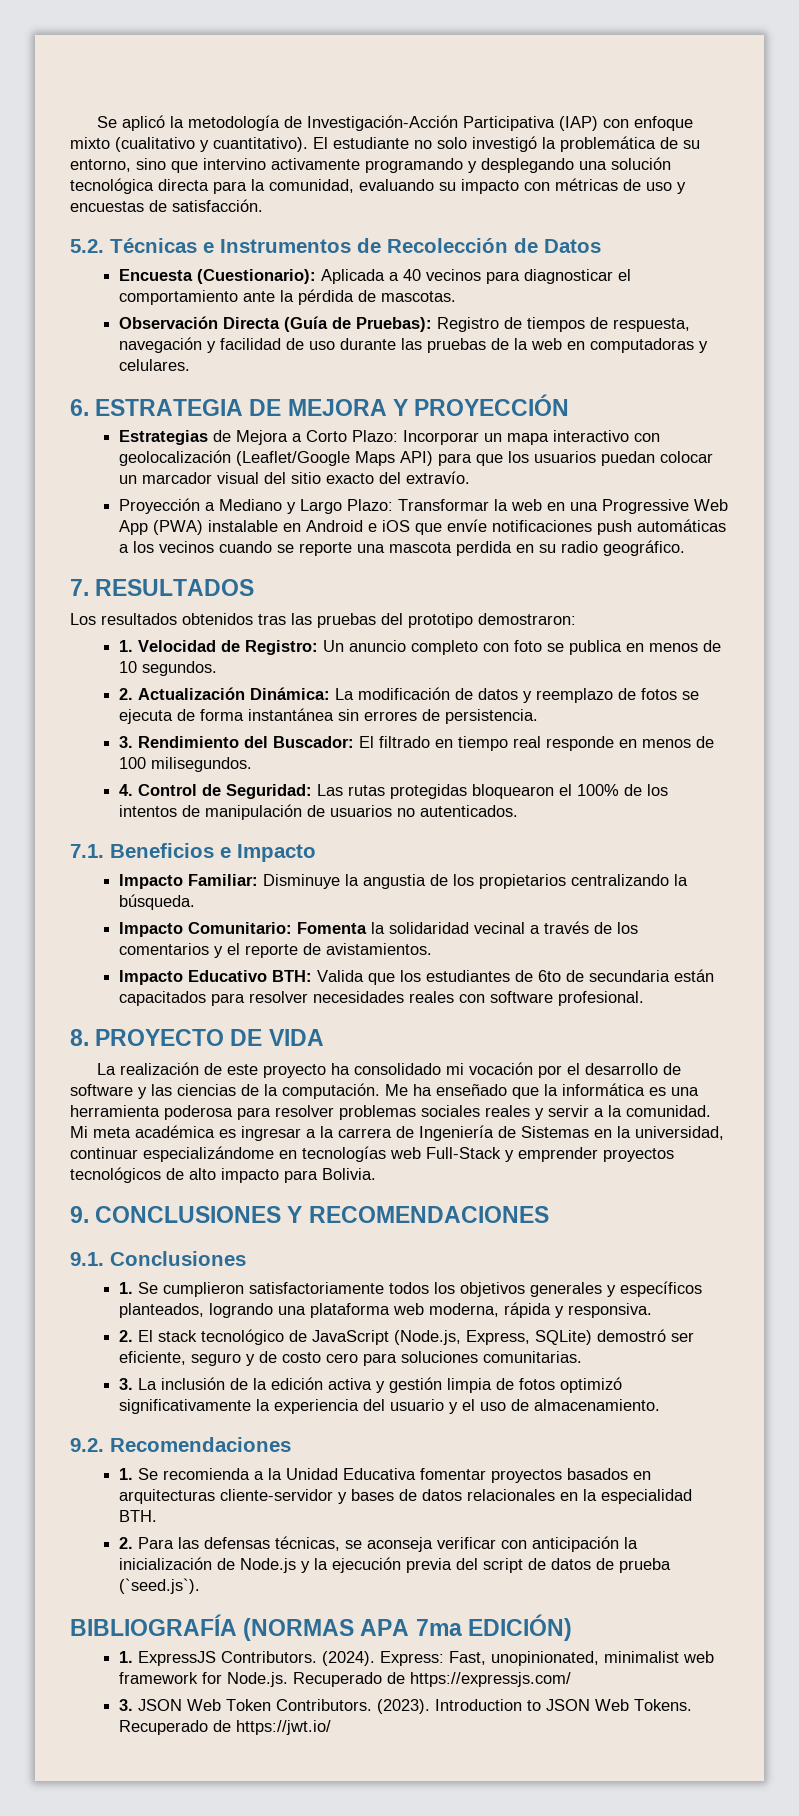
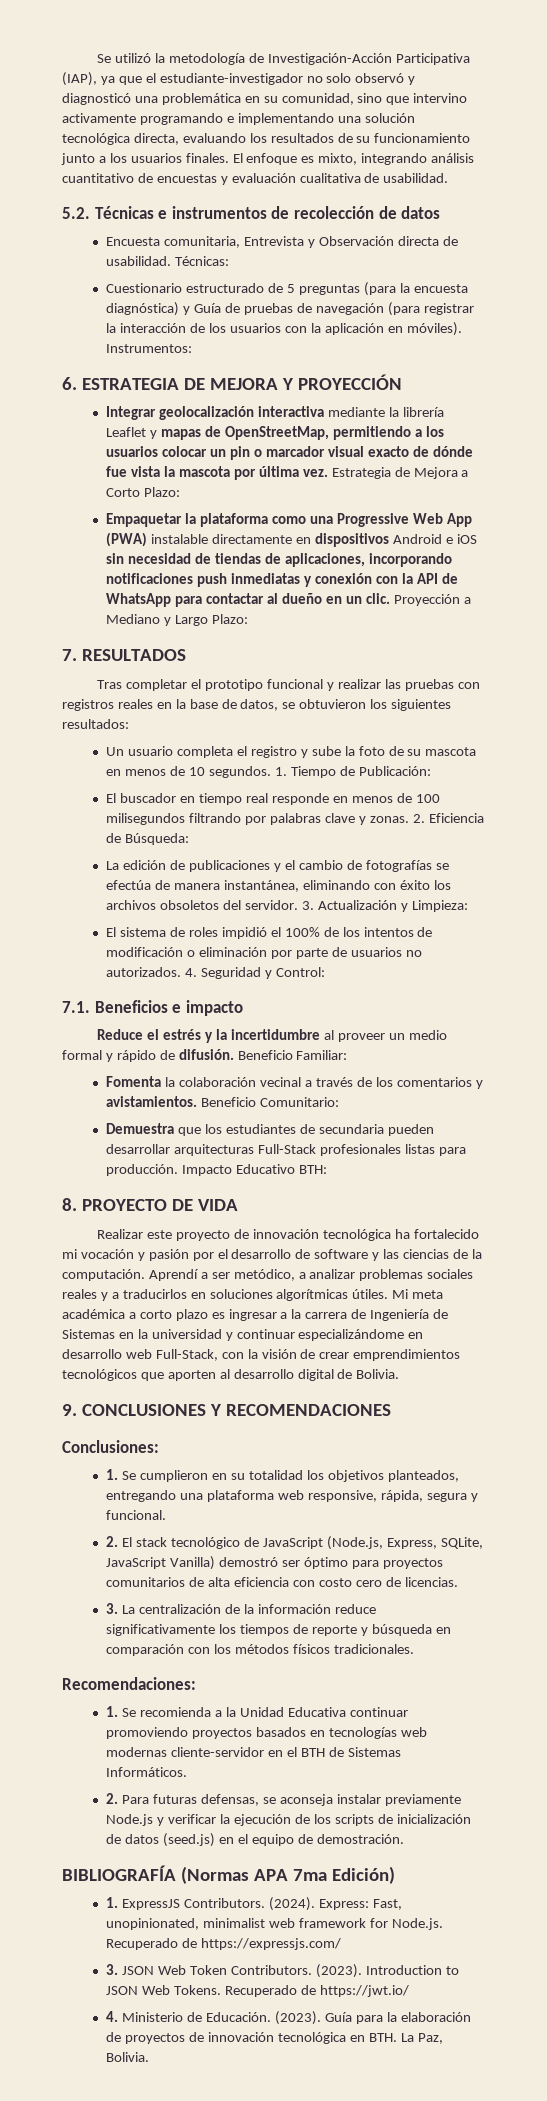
[97,115,166,131] Se aplicó -> [97,53,152,63] Se utilizó
[559,116,694,131] [70,136,700,152] [70,159,131,172] (IAP) con enfoque mixto (cualitativo y cuantitativo). El estudiante no solo investigó la problemática de su entorno, -> [62,72,416,86] [62,93,354,105] (IAP), ya que el estudiante-investigador no solo observó y diagnosticó una problemática en su comunidad,
[468,158,574,173] y desplegando -> [226,113,334,125] e implementando
[158,178,686,194] [70,199,263,212] [70,238,601,253] [119,269,632,284] [119,289,457,305] [119,316,691,332] [119,337,709,353] [119,359,191,371] directa para la comunidad, evaluando su impacto con métricas de uso y encuestas de satisfacción. // 5.2. Técnicas e Instrumentos de Recolección de Datos // Encuesta (Cuestionario): Aplicada a 40 vecinos para diagnosticar el comportamiento ante la pérdida de mascotas. // Observación Directa (Guía de Pruebas): Registro de tiempos de respuesta, navegación y facilidad de uso durante las pruebas de la web en computadoras y celulares. -> [133,133,471,145] [61,153,475,165] [62,173,449,185] [62,206,441,219] [106,236,458,248] [106,256,230,266] [106,282,468,296] [106,302,474,316] [106,322,462,336] [106,344,193,353] directa, evaluando los resultados de su funcionamiento junto a los usuarios finales. El enfoque es mixto, integrando análisis cuantitativo de encuestas y evaluación cualitativa de usabilidad. // 5.2. Técnicas e instrumentos de recolección de datos // Encuesta comunitaria, Entrevista y Observación directa de usabilidad. Técnicas: // Cuestionario estructurado de 5 preguntas (para la encuesta diagnóstica) y Guía de pruebas de navegación (para registrar la interacción de los usuarios con la aplicación en móviles). Instrumentos:
[119,430,209,445] Estrategias -> [106,406,444,420] [106,426,444,440] [106,446,473,460] [106,466,391,480] Integrar geolocalización interactiva mediante la librería Leaflet y mapas de OpenStreetMap, permitiendo a los usuarios colocar un pin o marcador visual exacto de dónde fue vista la mascota por última vez. Estrategia
[403,430,661,445] [119,450,714,466] [119,471,471,484] Incorporar un mapa interactivo con geolocalización (Leaflet/Google Maps API) para que los usuarios puedan colocar un marcador visual del sitio exacto del extravío. // -> [106,513,472,527] [106,532,477,547] [106,553,452,567] [106,573,458,587] [106,593,390,607] // Empaquetar la plataforma como una Progressive Web App (PWA) instalable directamente en dispositivos Android e iOS sin necesidad de tiendas de aplicaciones, incorporando notificaciones push inmediatas y conexión con la API de WhatsApp para contactar al dueño en un clic.
[398,499,729,514] [119,519,727,535] [119,540,686,556] [70,579,255,596] [70,613,576,628] [119,640,623,655] Transformar la web en una Progressive Web App (PWA) instalable en Android e iOS que envíe notificaciones push automáticas a los vecinos cuando se reporte una mascota perdida en su radio geográfico. // 7. RESULTADOS // Los resultados obtenidos tras las pruebas del prototipo demostraron: // 1. Velocidad de Registro: Un anuncio completo con foto se publica -> [62,649,186,661] [97,679,480,691] [62,699,452,711] [62,719,129,729] [106,746,477,758] // 7. RESULTADOS // Tras completar el prototipo funcional y realizar las pruebas con registros reales en la base de datos, se obtuvieron los siguientes resultados: // Un usuario completa el registro y sube la foto de su mascota
[119,687,700,703] [119,708,539,724] [119,736,431,748] // 2. Actualización Dinámica: La modificación de datos y reemplazo de fotos se ejecuta de forma instantánea sin errores de persistencia. // 3. Rendimiento del Buscador: El filtrado -> [274,766,431,778] [106,793,177,803] 1. Tiempo de Publicación: // El buscador
[151,757,253,772] [119,784,555,799] milisegundos. // 4. Control de Seguridad: Las rutas protegidas bloquearon -> [106,813,484,825] [106,833,190,845] [106,860,449,872] [106,880,451,892] [106,900,468,912] [106,927,267,939] milisegundos filtrando por palabras clave y zonas. 2. Eficiencia de Búsqueda: // La edición de publicaciones y el cambio de fotografías se efectúa de manera instantánea, eliminando con éxito los archivos obsoletos del servidor. 3. Actualización y Limpieza: // El sistema de roles impidió
[205,804,519,820] [70,843,316,862] [119,874,689,889] [119,894,196,910] [119,922,293,937] manipulación de usuarios no autenticados. // 7.1. Beneficios e Impacto // Impacto Familiar: Disminuye la angustia de los propietarios centralizando la búsqueda. // Impacto Comunitario: -> [106,947,422,959] [106,967,325,979] [62,1000,243,1016] [97,1029,447,1043] [62,1049,348,1062] modificación o eliminación por parte de usuarios no autorizados. 4. Seguridad y Control: // 7.1. Beneficios e impacto // Reduce el estrés y la incertidumbre al proveer un medio formal y rápido de difusión. Beneficio Familiar: //
[389,922,470,934] solidaridad -> [179,1077,257,1087] colaboración
[227,943,433,958] [119,969,715,985] [119,991,645,1006] [70,1029,324,1046] [97,1062,534,1078] el reporte de avistamientos. // Impacto Educativo BTH: Valida que los estudiantes de 6to de secundaria están capacitados para resolver necesidades reales con software profesional. // 8. PROYECTO DE VIDA // La realización de este proyecto ha consolidado mi vocación -> [106,1096,340,1107] [106,1123,434,1136] [106,1144,466,1156] [106,1164,328,1176] [62,1198,238,1211] [97,1229,479,1241] [62,1249,189,1261] avistamientos. Beneficio Comunitario: // Demuestra que los estudiantes de secundaria pueden desarrollar arquitecturas Full-Stack profesionales listas para producción. Impacto Educativo BTH: // 8. PROYECTO DE VIDA // Realizar este proyecto de innovación tecnológica ha fortalecido mi vocación y pasión
[385,1083,699,1099] [70,1105,711,1120] [70,1125,215,1138] Me ha enseñado que la informática es una herramienta poderosa para resolver problemas sociales reales y servir a la comunidad. Mi meta académica -> [148,1269,474,1281] [62,1289,444,1301] [62,1309,208,1321] Aprendí a ser metódico, a analizar problemas sociales reales y a traducirlos en soluciones algorítmicas útiles. Mi meta académica a corto plazo
[635,1126,724,1140] universidad, -> [151,1329,233,1341] universidad y
[302,1146,674,1162] [70,1167,318,1183] tecnologías web Full-Stack y emprender proyectos tecnológicos de alto impacto para -> [62,1349,461,1361] [62,1369,353,1381] desarrollo web Full-Stack, con la visión de crear emprendimientos tecnológicos que aporten al desarrollo digital de
[70,1251,246,1266] 9.1. Conclusiones -> [62,1440,159,1453] Conclusiones:
[249,1281,703,1297] [119,1302,653,1318] satisfactoriamente todos los objetivos generales y específicos planteados, logrando una plataforma web moderna, rápida y responsiva. -> [212,1470,459,1482] [106,1490,478,1502] [106,1510,167,1520] en su totalidad los objetivos planteados, entregando una plataforma web responsive, rápida, segura y funcional.
[535,1329,695,1345] [119,1351,583,1366] SQLite) demostró ser eficiente, seguro y de costo cero para soluciones comunitarias. -> [440,1537,483,1549] [106,1556,443,1570] [106,1577,458,1587] SQLite, JavaScript Vanilla) demostró ser óptimo para proyectos comunitarios de alta eficiencia con costo cero de licencias.
[161,1377,623,1393] [119,1399,661,1414] [70,1437,291,1452] inclusión de la edición activa y gestión limpia de fotos optimizó significativamente la experiencia del usuario y el uso de almacenamiento. // 9.2. Recomendaciones -> [139,1604,376,1614] [106,1624,451,1636] [106,1644,414,1656] [62,1677,196,1690] centralización de la información reduce significativamente los tiempos de reporte y búsqueda en comparación con los métodos físicos tradicionales. // Recomendaciones:
[420,1468,487,1480] fomentar -> [349,1707,408,1717] [106,1727,189,1739] continuar promoviendo
[119,1489,693,1504] [119,1510,158,1522] [119,1536,639,1552] [119,1557,672,1573] [119,1578,201,1594] arquitecturas cliente-servidor y bases de datos relacionales en la especialidad BTH. // 2. Para las defensas técnicas, se aconseja verificar con anticipación la inicialización de Node.js y la ejecución previa del script de datos de prueba (`seed.js`). -> [328,1727,427,1739] [106,1747,401,1757] [106,1767,188,1777] [106,1793,461,1806] [106,1814,471,1826] [106,1833,404,1847] tecnologías web modernas cliente-servidor en el BTH de Sistemas Informáticos. // 2. Para futuras defensas, se aconseja instalar previamente Node.js y verificar la ejecución de los scripts de inicialización de datos (seed.js) en el equipo de demostración.
[243,1618,355,1641] (NORMAS -> [180,1866,249,1884] (Normas
[467,1614,572,1641] EDICIÓN) -> [331,1866,395,1884] Edición)
(332, 1727) none -> [106,2011,471,2025] [106,2032,443,2044] [106,2052,150,2062] // 4. Ministerio de Educación. (2023). Guía para la elaboración de proyectos de innovación tecnológica en BTH. La Paz, Bolivia.

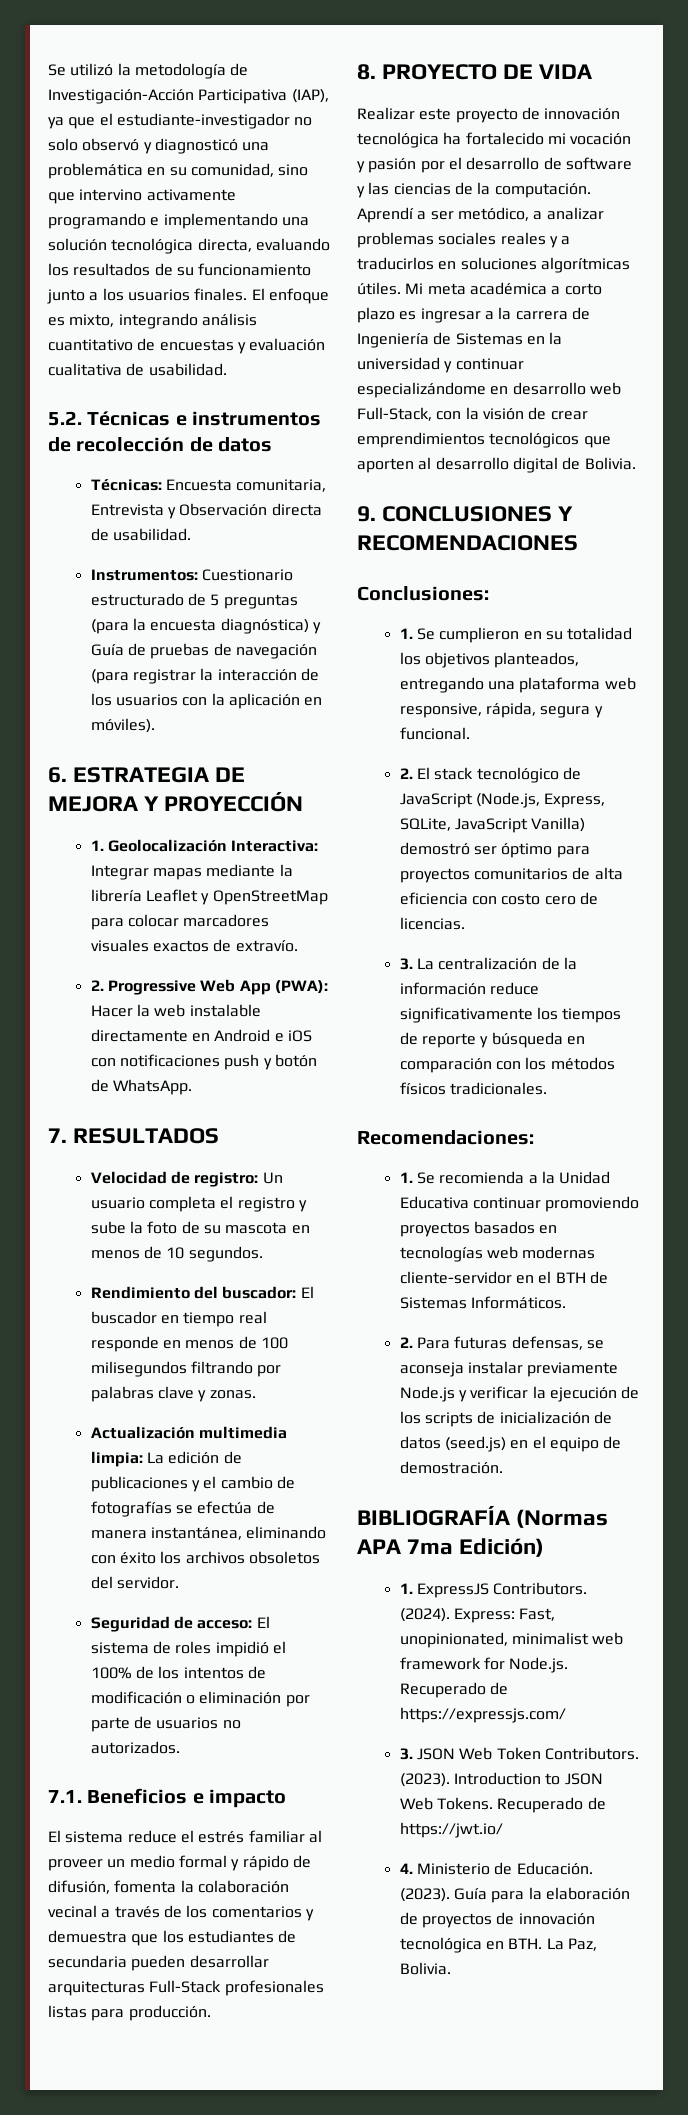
(441, 212) none -> [90,479,162,491] Técnicas:
[175,256,230,266] Técnicas: // -> [90,569,198,581] // Instrumentos:
[106,344,193,353] Instrumentos: -> (155, 725) none
[106,406,325,420] Integrar geolocalización interactiva -> [90,839,319,852] [90,865,203,880] 1. Geolocalización Interactiva: Integrar mapas
[161,426,444,440] [106,446,473,460] [106,466,469,480] [106,487,181,497] [106,513,472,527] [106,532,148,547] mapas de OpenStreetMap, permitiendo a los usuarios colocar un pin o marcador visual exacto de dónde fue vista la mascota por última vez. Estrategia de Mejora a Corto Plazo: // Empaquetar la plataforma como una Progressive Web App (PWA) -> [212,890,328,905] [90,914,270,930] [90,939,298,952] [90,979,329,995] [90,1004,186,1017] OpenStreetMap para colocar marcadores visuales exactos de extravío. // 2. Progressive Web App (PWA): Hacer la web
[314,533,389,547] dispositivos -> (211, 1037) none
[106,553,452,567] [106,573,458,587] [106,593,471,607] [106,614,249,626] [62,649,186,661] [97,679,480,691] [62,699,452,711] [62,719,129,729] sin necesidad de tiendas de aplicaciones, incorporando notificaciones push inmediatas y conexión con la API de WhatsApp para contactar al dueño en un clic. Proyección a Mediano y Largo Plazo: // 7. RESULTADOS // Tras completar el prototipo funcional y realizar las pruebas con registros reales en la base de datos, se obtuvieron los siguientes resultados: // -> [90,1054,318,1070] [90,1079,193,1095] [48,1128,220,1144] [90,1171,259,1187] con notificaciones push y botón de WhatsApp. // 7. RESULTADOS // Velocidad de registro:
[274,766,431,778] 1. Tiempo de Publicación: // -> [90,1286,297,1299] // Rendimiento del buscador:
[412,813,484,823] [106,833,190,845] 2. Eficiencia de Búsqueda: // -> [90,1426,288,1439] [90,1451,143,1467] // Actualización multimedia limpia:
[301,900,468,912] 3. Actualización y Limpieza: // -> [90,1616,253,1632] // Seguridad de acceso:
[185,967,325,979] 4. Seguridad y Control: -> (180, 1747) none
[97,1029,320,1043] Reduce el estrés y la incertidumbre -> [48,1830,305,1843] El sistema reduce el estrés familiar
[178,1049,348,1060] [106,1076,162,1087] difusión. Beneficio Familiar: // Fomenta -> [48,1880,177,1894] difusión, fomenta
[106,1096,340,1107] [106,1123,175,1134] avistamientos. Beneficio Comunitario: // Demuestra -> [48,1930,127,1943] demuestra
[182,1164,328,1176] Impacto Educativo BTH: -> (211, 2013) none

